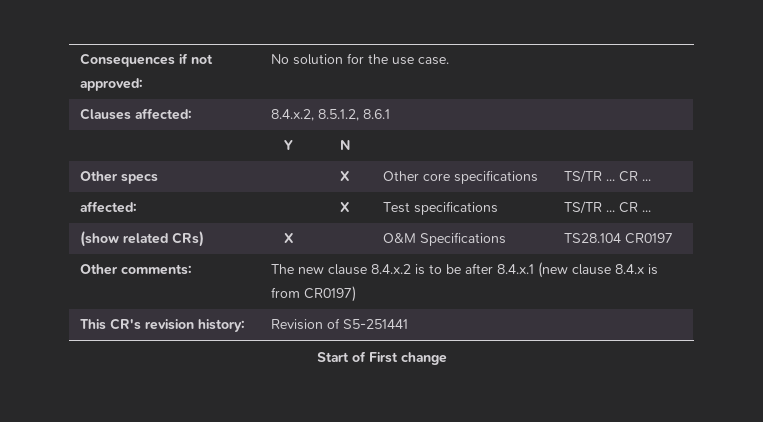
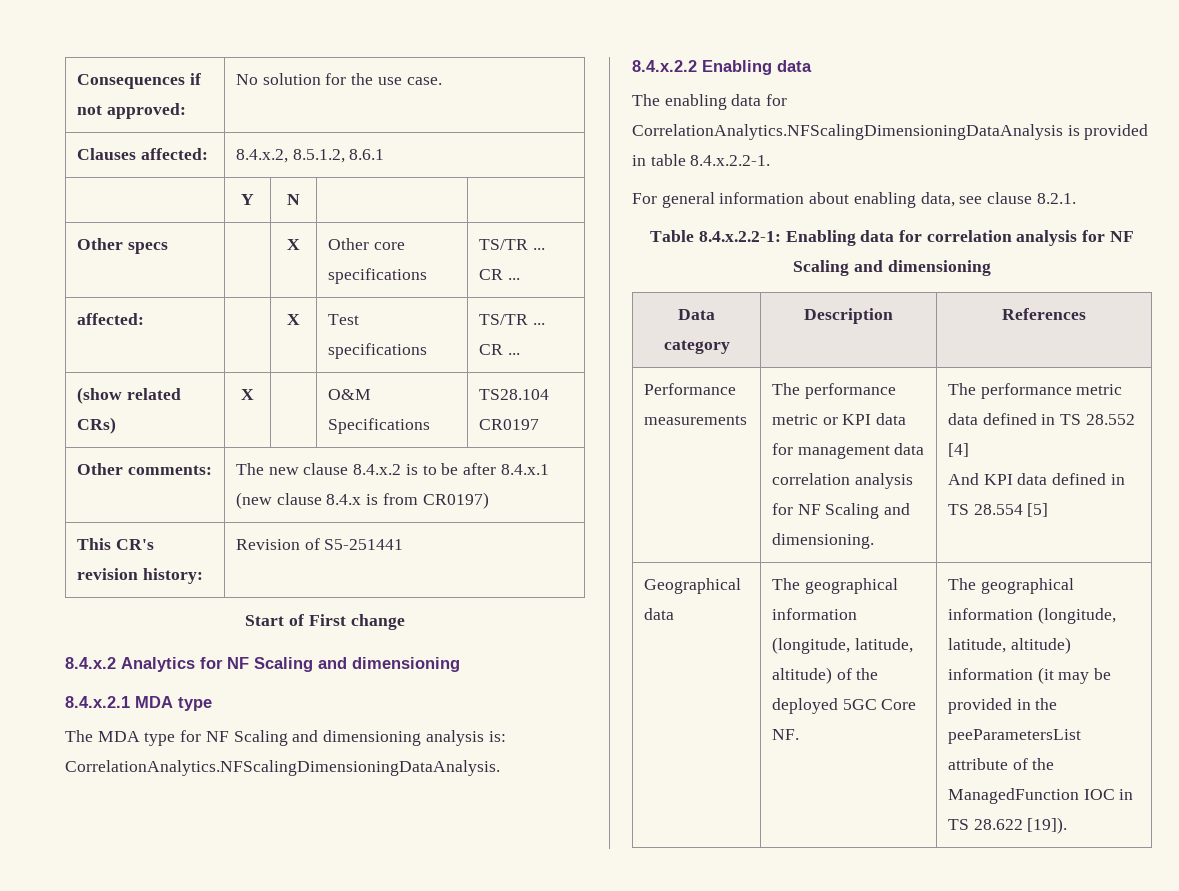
(447, 358) none -> [65,657,460,672] [65,696,212,711] [65,730,506,746] [65,760,500,776] [632,60,812,75] [632,94,788,110] [632,124,1149,140] [632,154,771,166] [632,192,1076,208] [650,230,1134,246] [793,260,991,276] [678,309,715,320] [663,340,730,354] [804,308,893,324] [1002,308,1086,320] [643,383,736,395] [643,415,747,425] [771,383,896,399] [771,413,907,425] [771,443,925,459] [771,473,913,489] [771,503,911,519] [771,533,874,549] [947,383,1123,399] [947,413,1135,425] [947,443,969,457] [947,473,1125,485] [947,503,1049,517] [643,578,741,594] [643,608,674,620] [771,578,898,594] [771,608,857,620] [771,637,913,654] [771,667,879,684] [771,698,917,714] [771,729,799,740] [947,578,1074,594] [947,607,1116,624] [947,637,1071,654] [947,667,1112,684] [947,698,1058,714] [947,729,1081,744] [947,758,1055,770] [947,788,1134,804] [947,817,1068,834] // 8.4.x.2 Analytics for NF Scaling and dimensioning // 8.4.x.2.1 MDA type // The MDA type for NF Scaling and dimensioning analysis is: CorrelationAnalytics.NFScalingDimensioningDataAnalysis. // 8.4.x.2.2 Enabling data // The enabling data for CorrelationAnalytics.NFScalingDimensioningDataAnalysis is provided in table 8.4.x.2.2-1. // For general information about enabling data, see clause 8.2.1. // Table 8.4.x.2.2-1: Enabling data for correlation analysis for NF Scaling and dimensioning // Data category | Description | References // Performance measurements | The performance metric or KPI data for management data correlation analysis for NF Scaling and dimensioning. | The performance metric data defined in TS 28.552 [4] // And KPI data defined in TS 28.554 [5] // Geographical data | The geographical information (longitude, latitude, altitude) of the deployed 5GC Core NF. | The geographical information (longitude, latitude, altitude) information (it may be provided in the peeParametersList attribute of the ManagedFunction IOC in TS 28.622 [19]).

